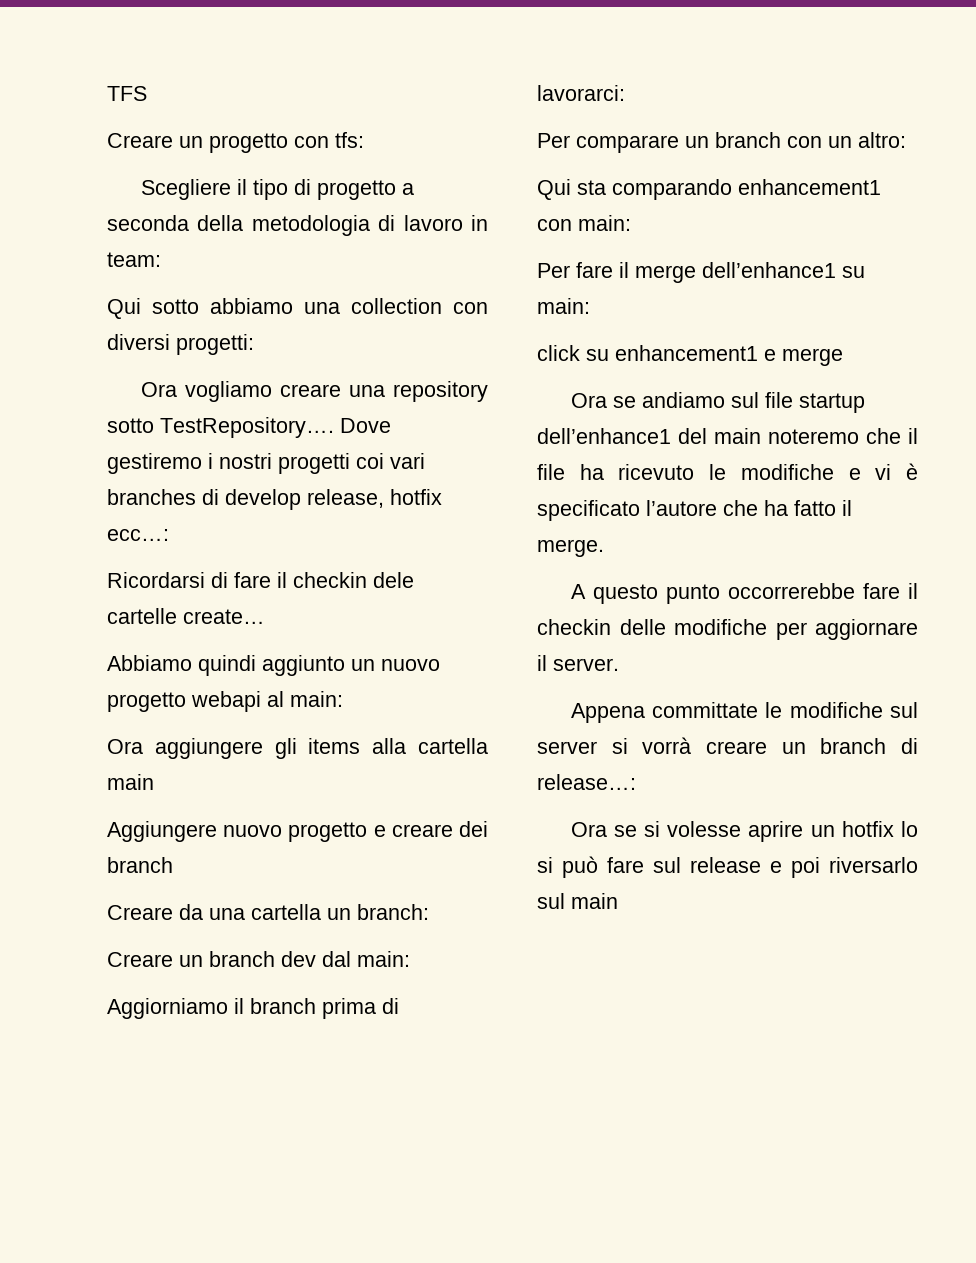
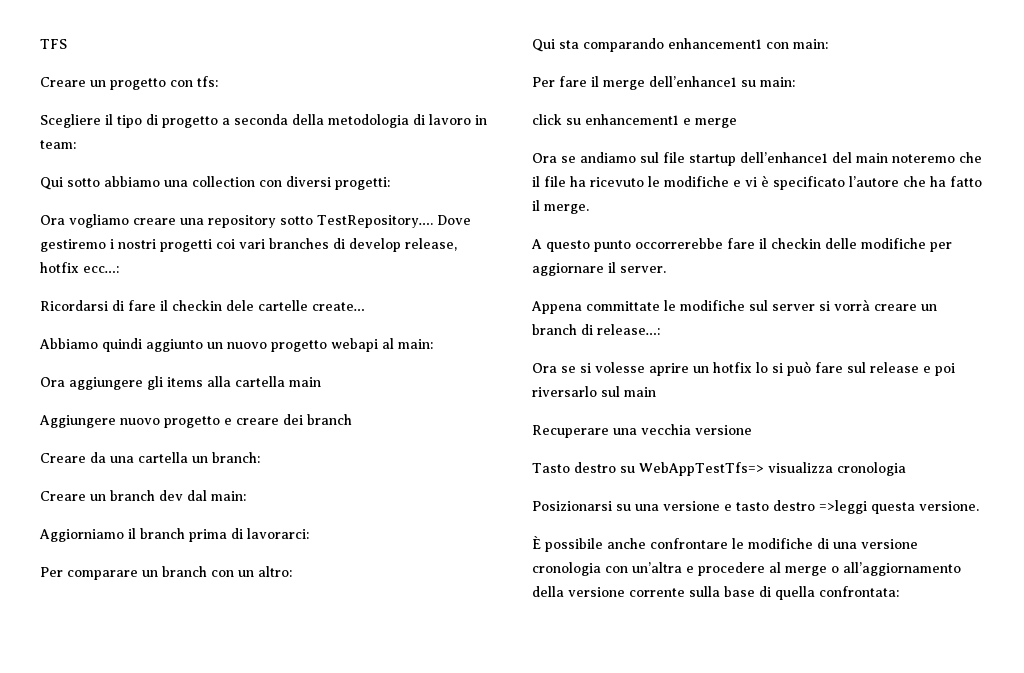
(618, 901) none -> [532,424,752,438] [532,462,906,476] [532,500,979,514] [532,536,918,552] [532,562,961,576] [532,586,899,600] // Recuperare una vecchia versione // Tasto destro su WebAppTestTfs=> visualizza cronologia // Posizionarsi su una versione e tasto destro =>leggi questa versione. // È possibile anche confrontare le modifiche di una versione cronologia con un’altra e procedere al merge o all’aggiornamento della versione corrente sulla base di quella confrontata:

